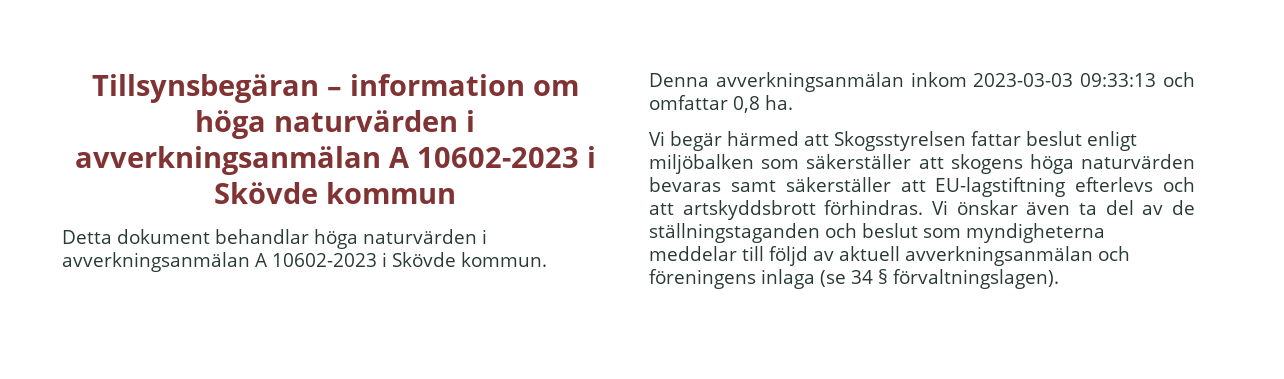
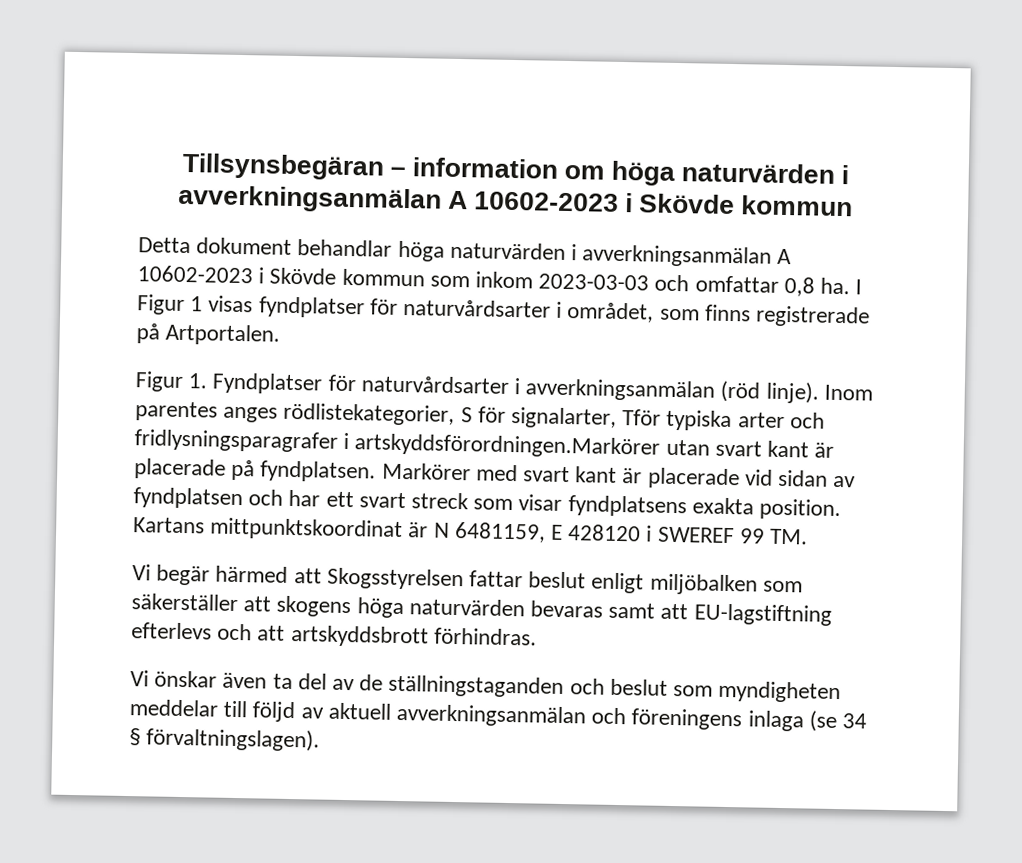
[461,252,547,267] [649,72,904,92] kommun. Denna avverkningsanmälan -> [341,268,470,288] kommun som
[1080,73,1157,87] 09:33:13 -> (650, 282) none
(793, 102) none -> [855,279,863,295] [137,294,871,328] [136,323,281,346] [135,371,873,404] [135,401,825,432] [134,429,835,459] [134,458,857,490] [133,487,842,521] [133,517,809,545] I Figur 1 visas fyndplatser för naturvårdsarter i området, som finns registrerade på Artportalen. // Figur 1. Fyndplatser för naturvårdsarter i avverkningsanmälan (röd linje). Inom parentes anges rödlistekategorier, S för signalarter, Tför typiska arter och fridlysningsparagrafer i artskyddsförordningen.Markörer utan svart kant är placerade på fyndplatsen. Markörer med svart kant är placerade vid sidan av fyndplatsen och har ett svart streck som visar fyndplatsens exakta position. Kartans mittpunktskoordinat är N 6481159, E 428120 i SWEREF 99 TM.
[785,177,891,192] säkerställer -> (656, 610) none
(924, 207) none -> (537, 636) //
[966,223,1105,243] myndigheterna -> [718,680,842,704] myndigheten

